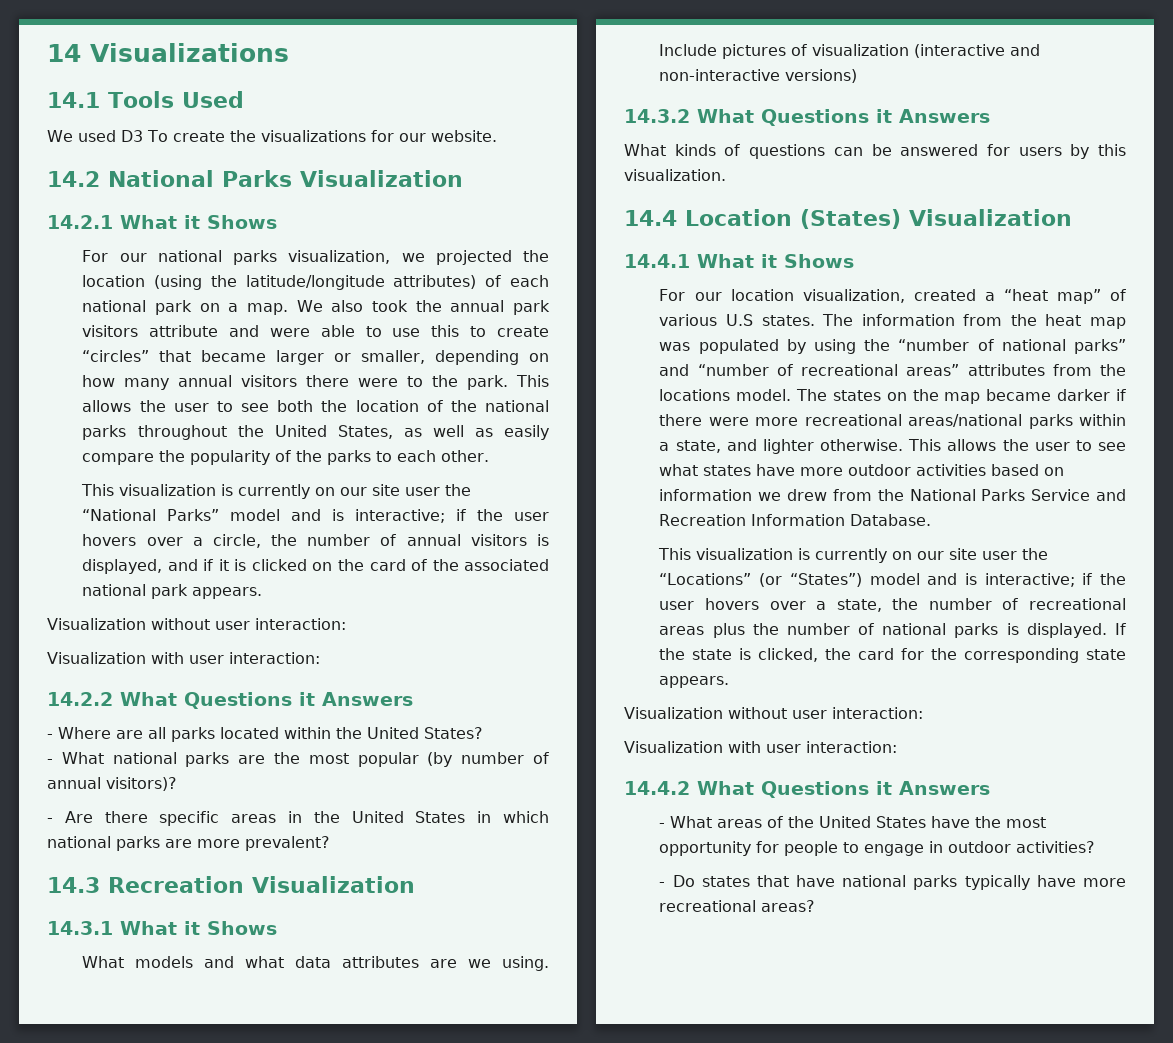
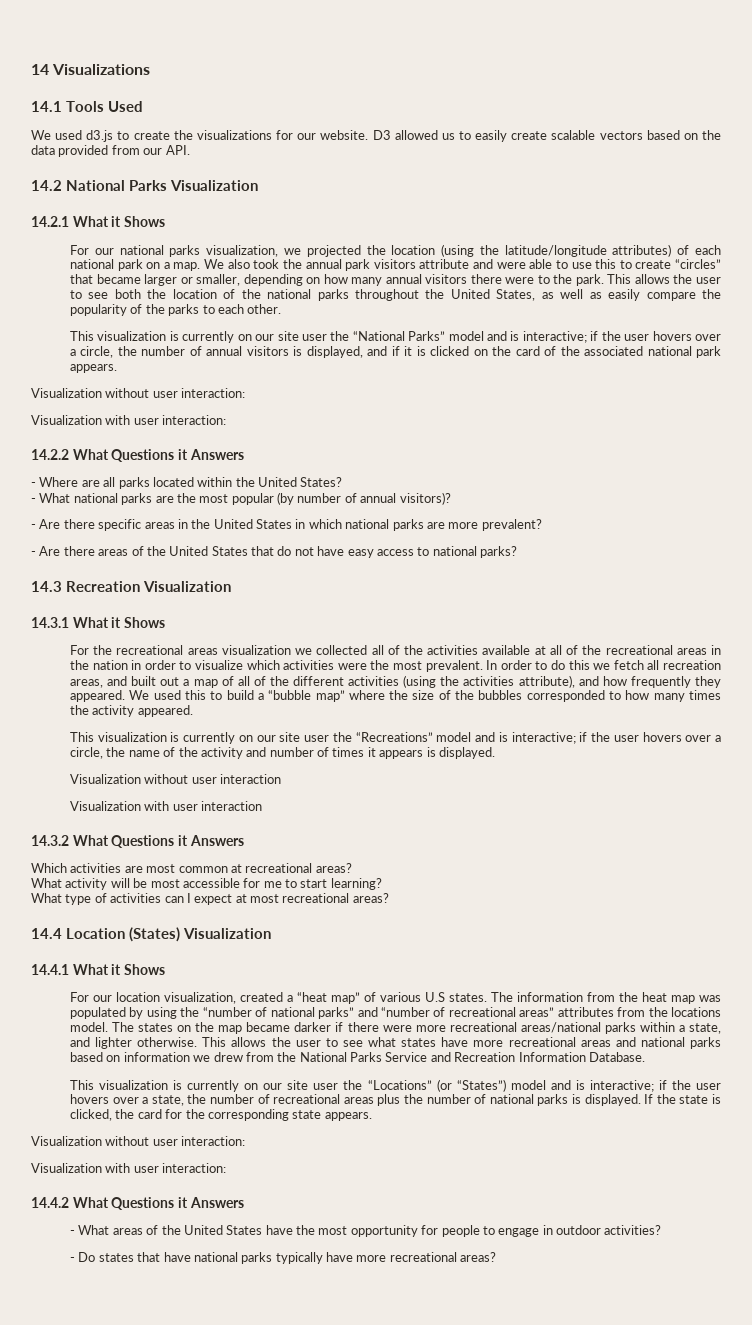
[120,130,168,142] D3 To -> [86,130,130,142] d3.js to
(497, 136) none -> [372,130,721,142] [31,145,190,157] D3 allowed us to easily create scalable vectors based on the data provided from our API.
(330, 843) none -> [31,546,517,558] // - Are there areas of the United States that do not have easy access to national parks?
[82,956,549,971] [659,44,1041,59] [659,69,858,83] What models and what data attributes are we using. Include pictures of visualization (interactive and non-interactive versions) -> [70,645,721,655] [70,660,722,672] [70,675,721,688] [70,690,721,702] [70,705,193,717] [70,732,721,744] [70,747,495,759] [70,774,282,784] [70,801,263,811] For the recreational areas visualization we collected all of the activities available at all of the recreational areas in the nation in order to visualize which activities were the most prevalent. In order to do this we fetch all recreation areas, and built out a map of all of the different activities (using the activities attribute), and how frequently they appeared. We used this to build a “bubble map” where the size of the bubbles corresponded to how many times the activity appeared. // This visualization is currently on our site user the “Recreations” model and is interactive; if the user hovers over a circle, the name of the activity and number of times it appears is displayed. // Visualization without user interaction // Visualization with user interaction
[624,144,1126,159] [624,169,726,181] What kinds of questions can be answered for users by this visualization. -> [31,863,352,873] [31,878,382,890] [31,893,389,905] Which activities are most common at recreational areas? // What activity will be most accessible for me to start learning? // What type of activities can I expect at most recreational areas?
[848,464,987,476] outdoor activities -> [508,1037,721,1049] recreational areas and national parks

